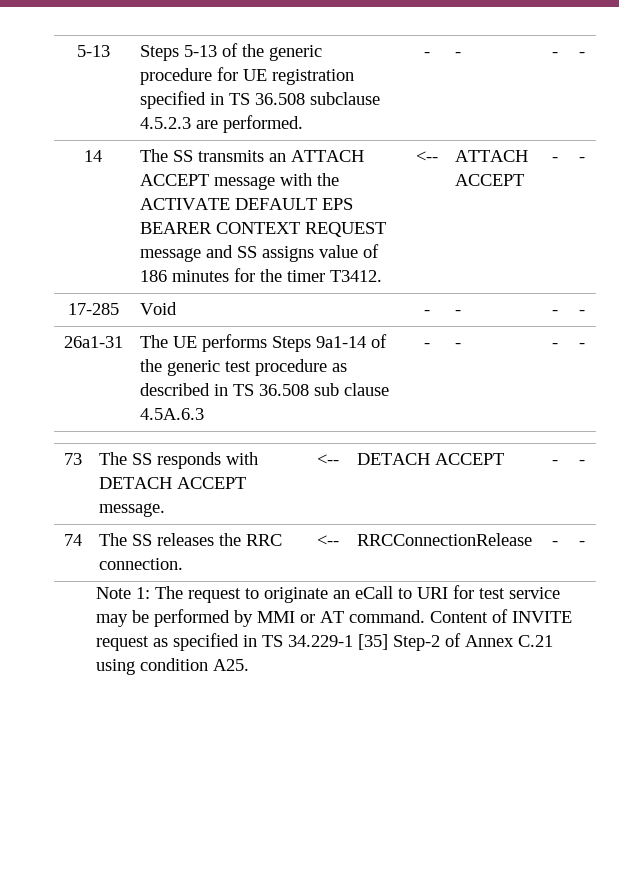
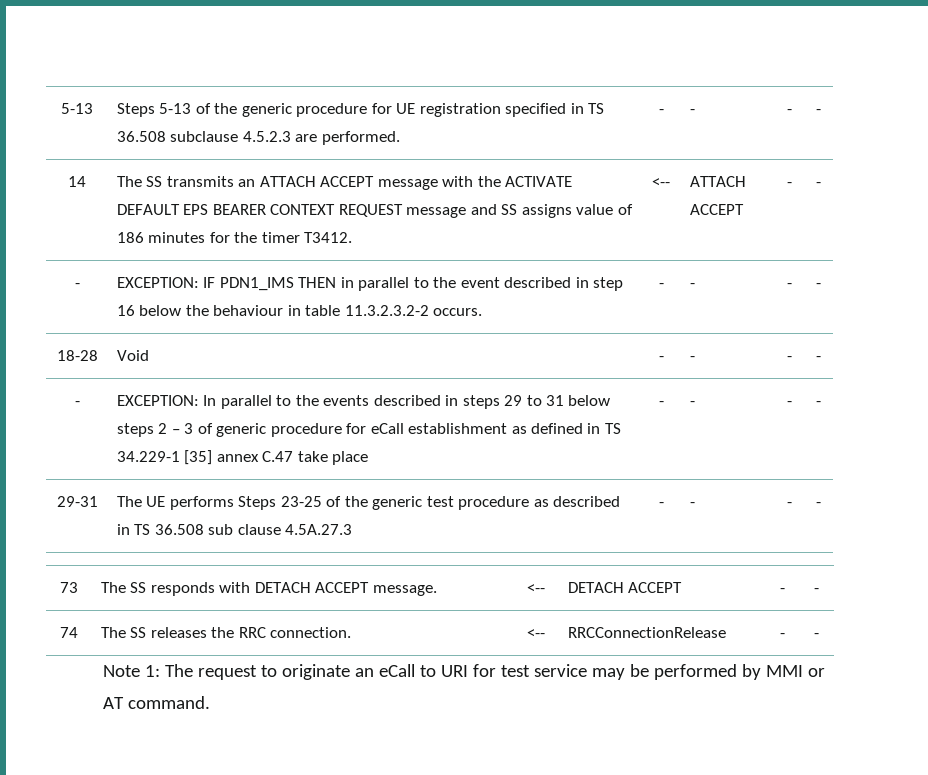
[67,303,119,315] 17-285 -> [74,283,80,288] [116,277,623,291] [116,305,483,316] [658,283,664,288] [689,283,695,288] [786,283,792,288] [815,283,821,288] [56,350,98,361] - | EXCEPTION: IF PDN1_IMS THEN in parallel to the event described in step 16 below the behaviour in table 11.3.2.3.2-2 occurs. | - | - | - | - // 18-28
[63,336,123,348] 26a1-31 -> [74,401,80,406] [116,395,611,409] [116,423,621,437] [116,450,369,465] [658,401,664,406] [689,401,695,406] [786,401,792,406] [815,401,821,406] [56,496,98,507] - | EXCEPTION: In parallel to the events described in steps 29 to 31 below steps 2 – 3 of generic procedure for eCall establishment as defined in TS 34.229-1 [35] annex C.47 take place | - | - | - | - // 29-31
[315,336,366,348] 9a1-14 -> [280,496,322,507] 23-25
[139,408,204,420] 4.5A.6.3 -> [285,524,353,535] 4.5A.27.3
[430,609,573,623] [96,633,554,651] [96,658,250,675] Content of INVITE request as specified in TS 34.229-1 [35] Step-2 of Annex C.21 using condition A25. -> (211, 702) none

